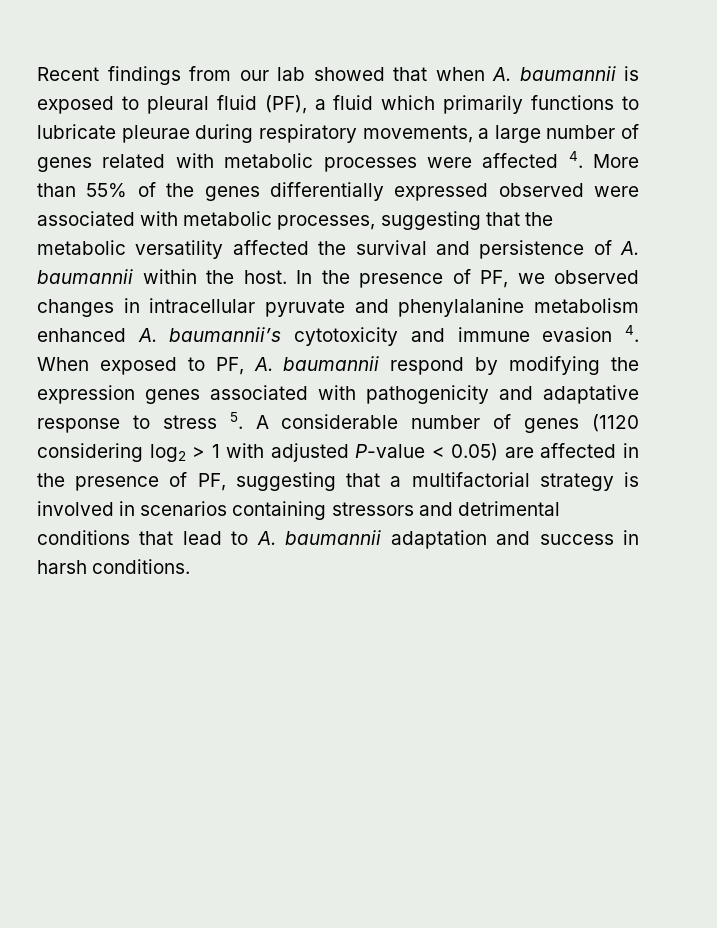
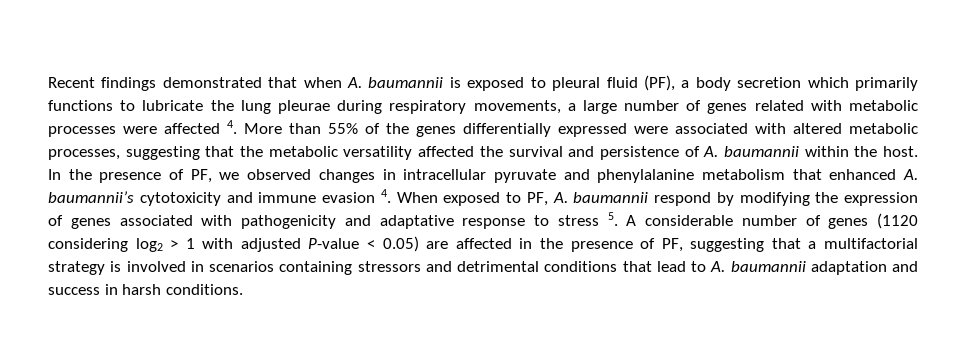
[189,66,385,81] from our lab showed -> [162,77,262,88] demonstrated
[333,95,374,110] fluid -> [695,77,802,91] body secretion
(116, 131) none -> [210,100,271,114] the lung
[498,183,584,197] observed -> (627, 130) none
(179, 218) none -> [793,123,842,134] altered
(639, 305) none -> [792,169,822,180] that
(135, 394) none -> [48,215,63,226] of

